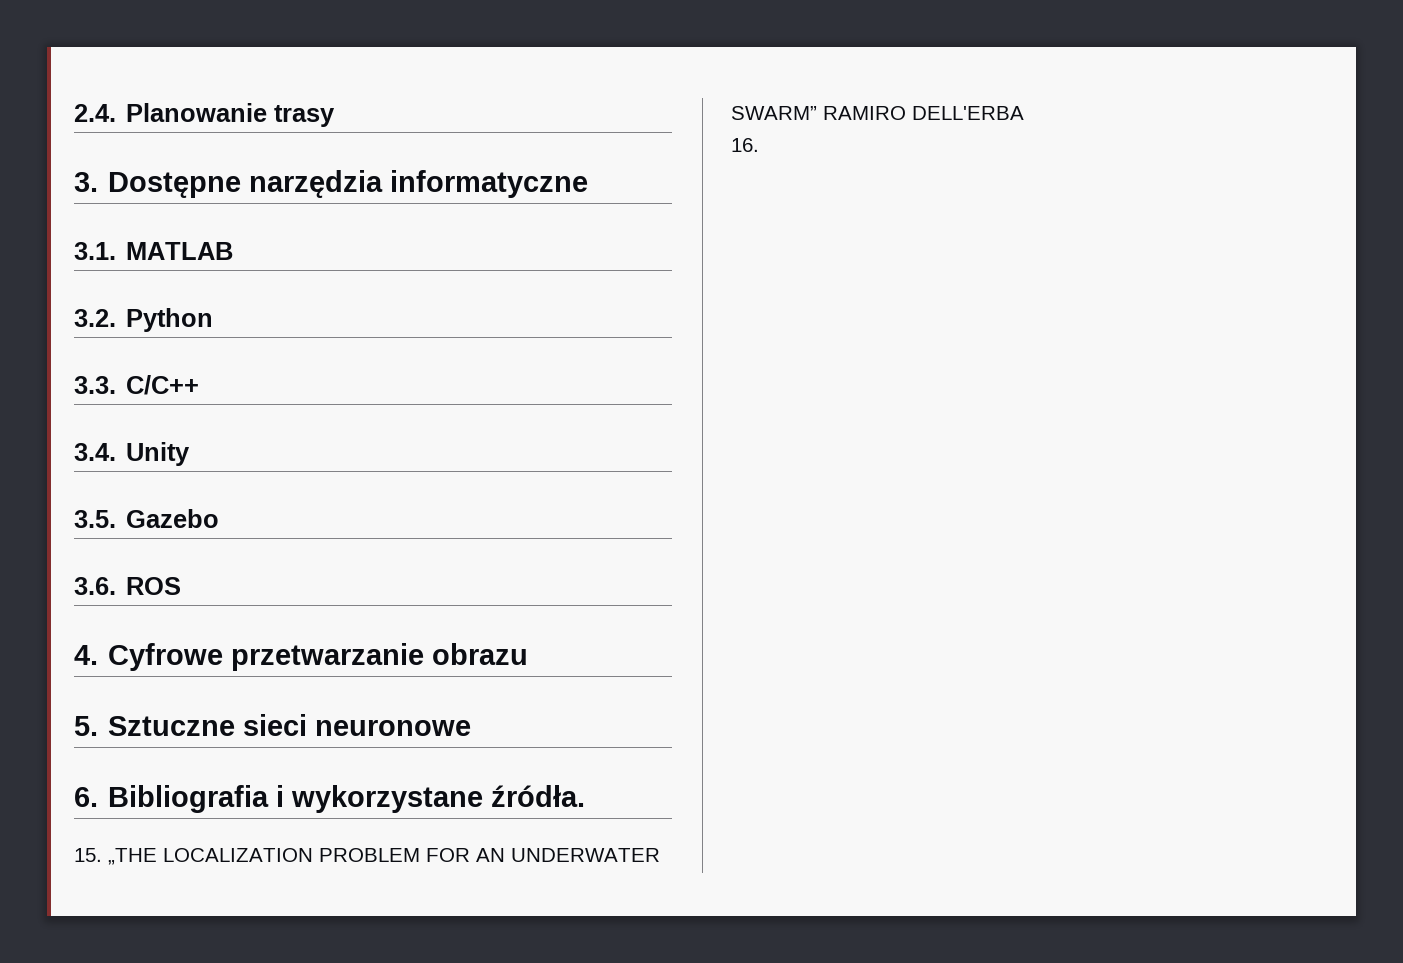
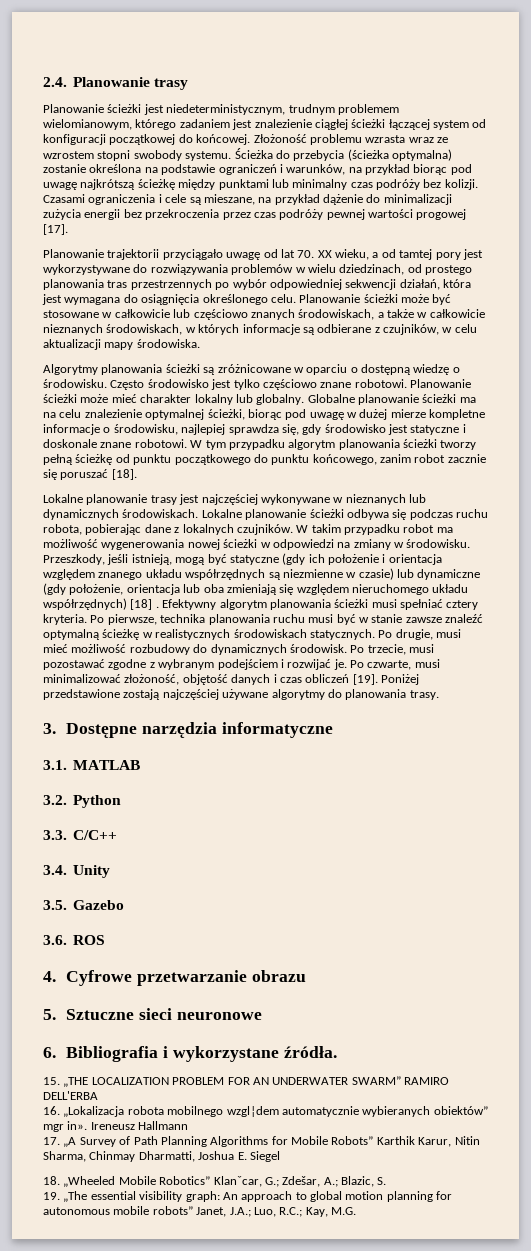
(336, 116) none -> [43,104,399,115] [43,119,487,130] [43,134,448,145] [43,148,452,161] [43,164,472,175] [43,179,478,190] [43,194,452,205] [43,209,467,220] [43,224,68,235] [43,249,483,260] [43,264,472,275] [43,279,471,290] [42,294,452,305] [43,309,485,320] [43,324,477,335] [43,339,200,350] [43,364,460,375] [43,379,471,390] [43,394,476,405] [43,409,486,420] [43,424,466,435] [43,439,477,450] [43,454,486,465] [43,469,137,480] [43,494,426,505] [43,509,488,520] [43,524,453,535] [43,539,471,550] [43,553,442,565] [43,568,481,580] [43,583,469,595] [43,598,479,610] [43,614,484,625] [43,629,461,640] [43,644,434,655] [43,659,440,670] [43,674,419,685] [43,689,439,700] // Planowanie ścieżki jest niedeterministycznym, trudnym problemem wielomianowym, którego zadaniem jest znalezienie ciągłej ścieżki łączącej system od konfiguracji początkowej do końcowej. Złożoność problemu wzrasta wraz ze wzrostem stopni swobody systemu. Ścieżka do przebycia (ścieżka optymalna) zostanie określona na podstawie ograniczeń i warunków, na przykład biorąc pod uwagę najkrótszą ścieżkę między punktami lub minimalny czas podróży bez kolizji. Czasami ograniczenia i cele są mieszane, na przykład dążenie do minimalizacji zużycia energii bez przekroczenia przez czas podróży pewnej wartości progowej [17]. // Planowanie trajektorii przyciągało uwagę od lat 70. XX wieku, a od tamtej pory jest wykorzystywane do rozwiązywania problemów w wielu dziedzinach, od prostego planowania tras przestrzennych po wybór odpowiedniej sekwencji działań, która jest wymagana do osiągnięcia określonego celu. Planowanie ścieżki może być stosowane w całkowicie lub częściowo znanych środowiskach, a także w całkowicie nieznanych środowiskach, w których informacje są odbierane z czujników, w celu aktualizacji mapy środowiska. // Algorytmy planowania ścieżki są zróżnicowane w oparciu o dostępną wiedzę o środowisku. Często środowisko jest tylko częściowo znane robotowi. Planowanie ścieżki może mieć charakter lokalny lub globalny. Globalne planowanie ścieżki ma na celu znalezienie optymalnej ścieżki, biorąc pod uwagę w dużej mierze kompletne informacje o środowisku, najlepiej sprawdza się, gdy środowisko jest statyczne i doskonale znane robotowi. W tym przypadku algorytm planowania ścieżki tworzy pełną ścieżkę od punktu początkowego do punktu końcowego, zanim robot zacznie się poruszać [18]. // Lokalne planowanie trasy jest najczęściej wykonywane w nieznanych lub dynamicznych środowiskach. Lokalne planowanie ścieżki odbywa się podczas ruchu robota, pobierając dane z lokalnych czujników. W takim przypadku robot ma możliwość wygenerowania nowej ścieżki w odpowiedzi na zmiany w środowisku. Przeszkody, jeśli istnieją, mogą być statyczne (gdy ich położenie i orientacja względem znanego układu współrzędnych są niezmienne w czasie) lub dynamiczne (gdy położenie, orientacja lub oba zmieniają się względem nieruchomego układu współrzędnych) [18] . Efektywny algorytm planowania ścieżki musi spełniać cztery kryteria. Po pierwsze, technika planowania ruchu musi być w stanie zawsze znaleźć optymalną ścieżkę w realistycznych środowiskach statycznych. Po drugie, musi mieć możliwość rozbudowy do dynamicznych środowisk. Po trzecie, musi pozostawać zgodne z wybranym podejściem i rozwijać je. Po czwarte, musi minimalizować złożoność, objętość danych i czas obliczeń [19]. Poniżej przedstawione zostają najczęściej używane algorytmy do planowania trasy.
(759, 145) none -> [63,1106,488,1117] [43,1121,189,1132] [43,1136,480,1147] [43,1151,280,1162] [43,1176,387,1187] [43,1191,453,1202] [43,1206,356,1217] „Lokalizacja robota mobilnego wzgl¦dem automatycznie wybieranych obiektów” mgr in». Ireneusz Hallmann // 17. „A Survey of Path Planning Algorithms for Mobile Robots” Karthik Karur, Nitin Sharma, Chinmay Dharmatti, Joshua E. Siegel // 18. „Wheeled Mobile Robotics” Klanˇcar, G.; Zdešar, A.; Blazic, S. // 19. „The essential visibility graph: An approach to global motion planning for autonomous mobile robots” Janet, J.A.; Luo, R.C.; Kay, M.G.

